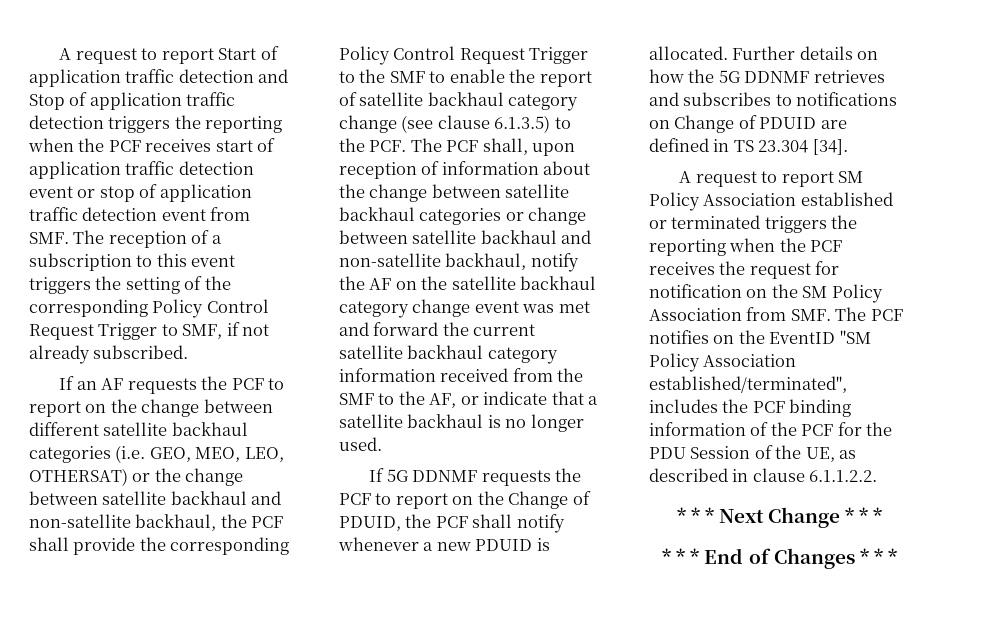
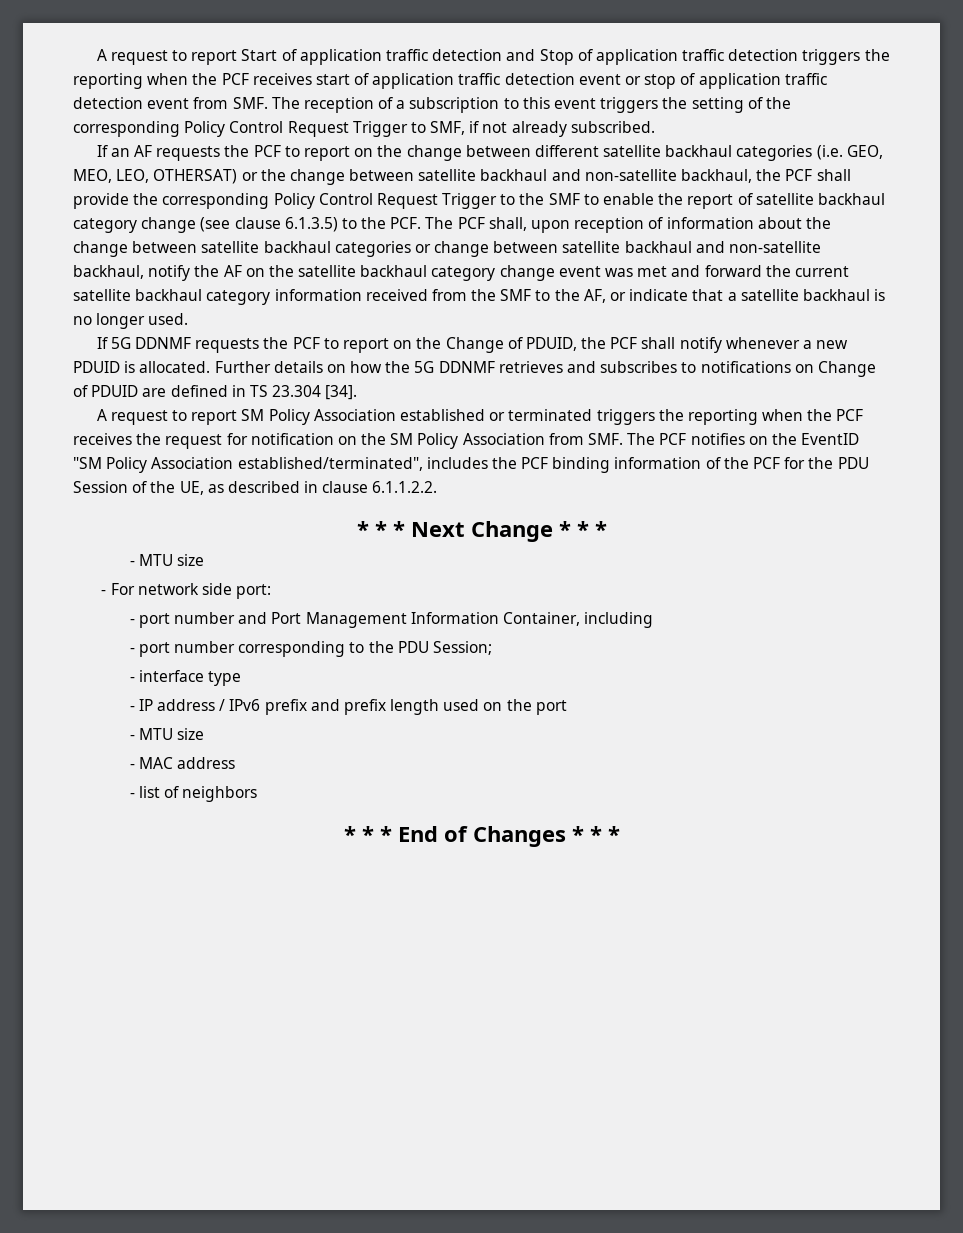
(884, 515) none -> [129,554,205,566] [101,583,272,599] [129,612,654,628] [129,641,492,657] [129,670,242,686] [129,699,567,715] [129,728,205,740] [129,757,236,769] [129,786,258,802] // - MTU size // - For network side port: // - port number and Port Management Information Container, including // - port number corresponding to the PDU Session; // - interface type // - IP address / IPv6 prefix and prefix length used on the port // - MTU size // - MAC address // - list of neighbors

